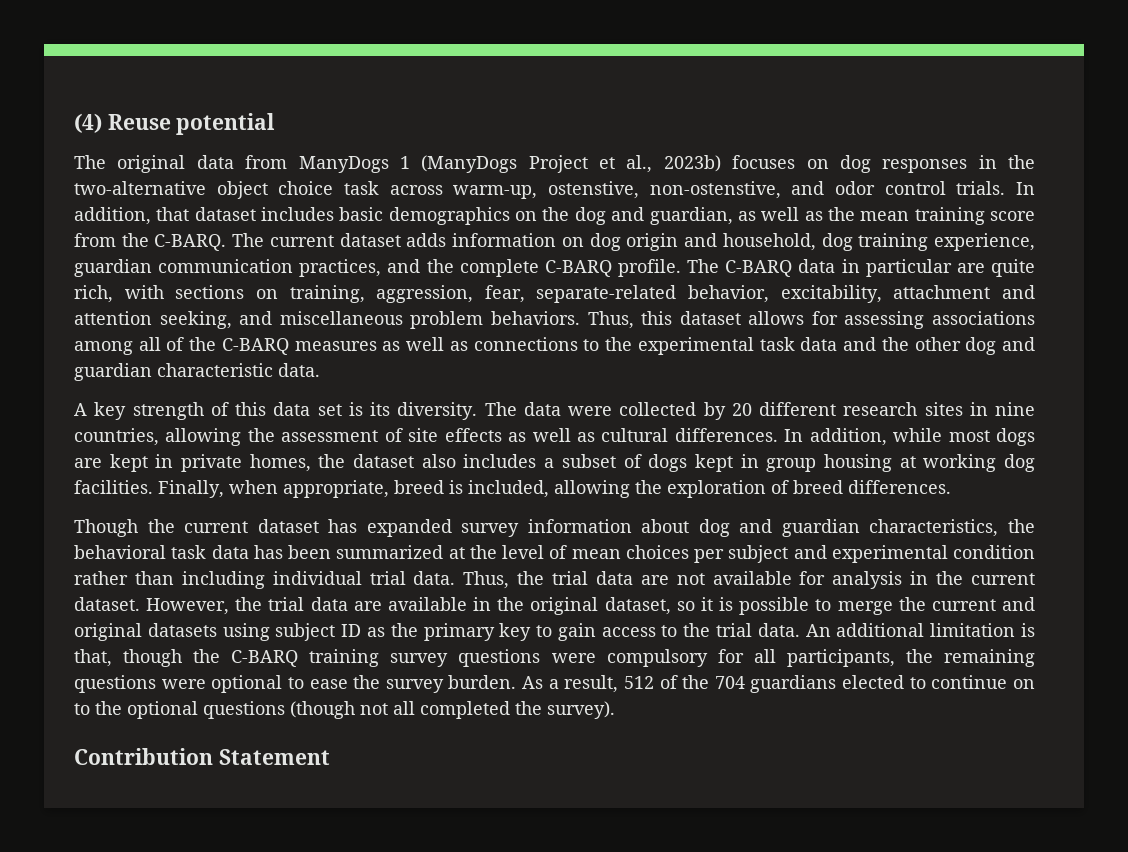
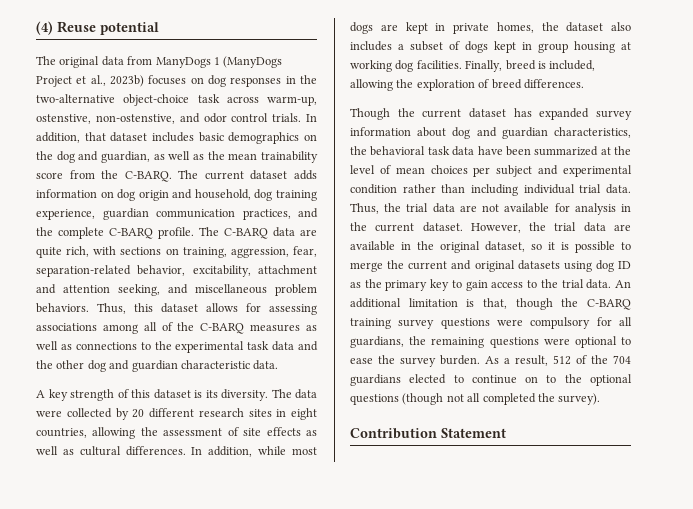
[216,181,334,199] object choice -> [123,94,190,106] object-choice
[914,207,985,225] training -> [261,151,318,163] trainability
[841,259,952,277] in particular -> (295, 232) none
[536,285,677,303] separate-related -> [36,265,131,277] separation-related
[273,402,342,416] data set -> [153,389,191,399] dataset
[995,402,1035,416] nine -> [291,408,317,420] eight
[229,480,389,498] when appropriate, -> (503, 66) none
[253,545,283,559] has -> [477,146,503,155] have
[275,623,336,641] subject -> [595,260,614,272] dog
[786,649,895,667] participants, -> [350,336,404,348] guardians,

